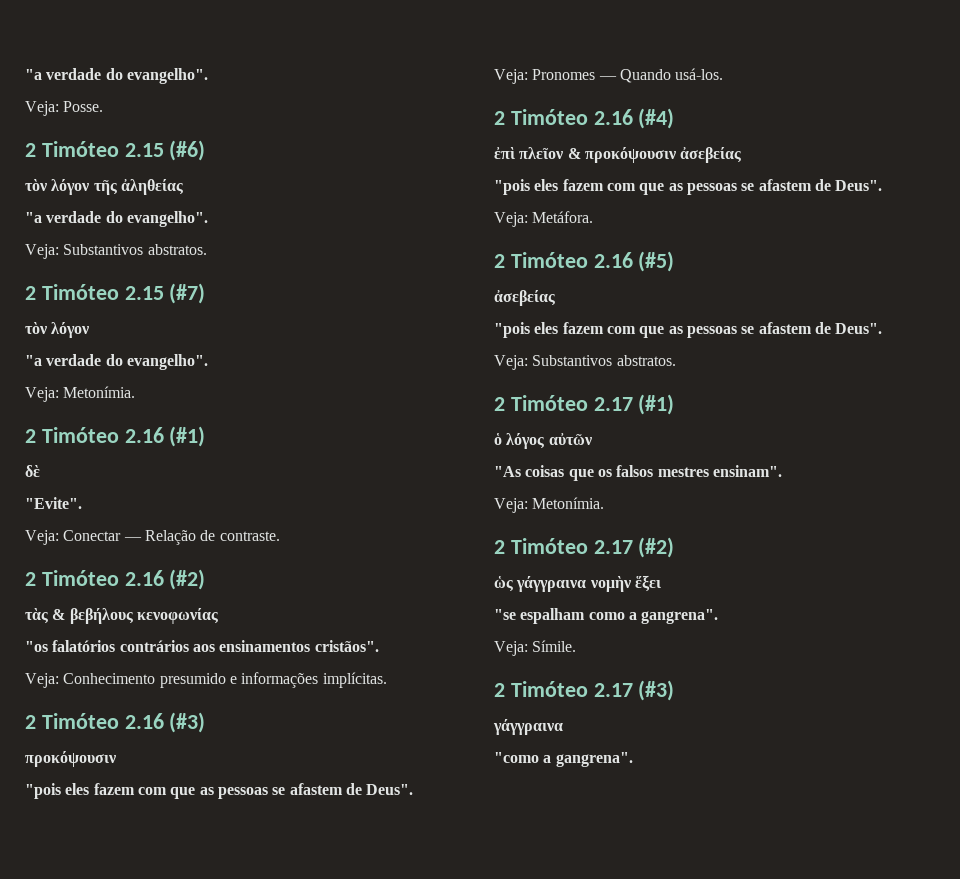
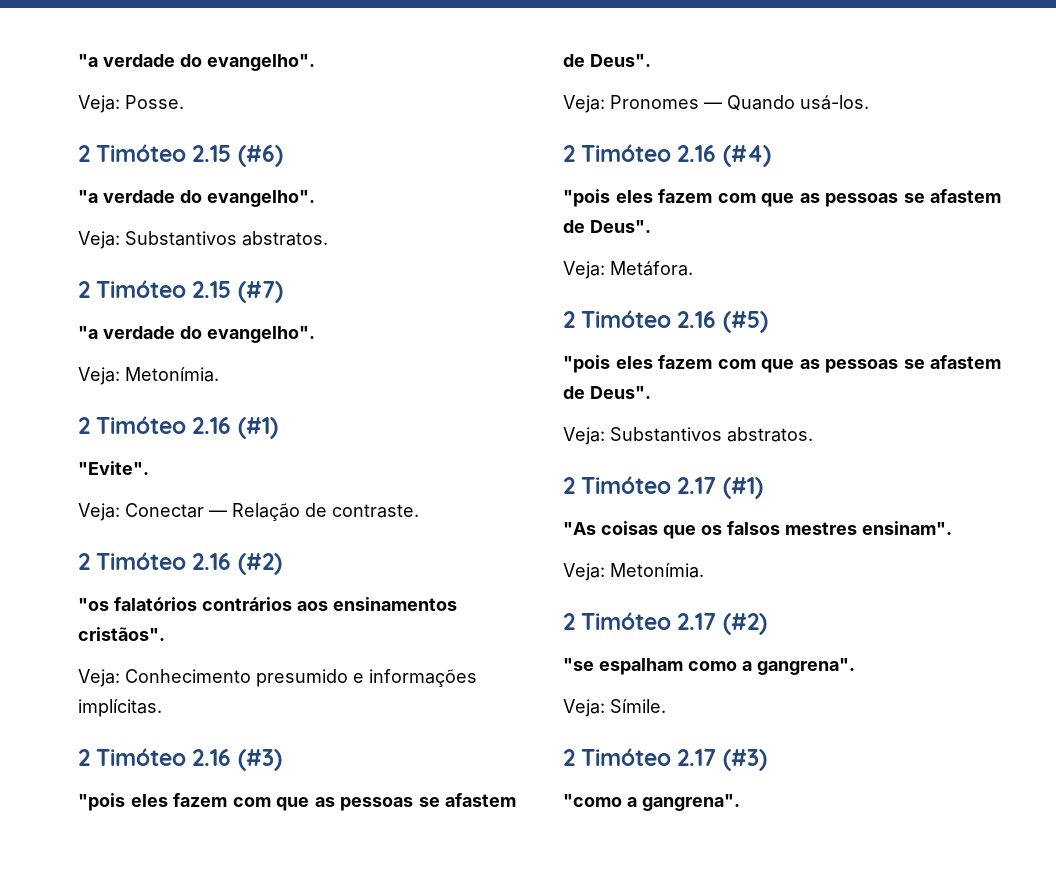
[25,179,183,195] // τὸν λόγον τῆς ἀληθείας -> (283, 156) none
[25,322,90,338] // τὸν λόγον -> (283, 292) none
[25,465,40,477] // δὲ -> (278, 428) none
[25,608,218,624] // τὰς & βεβήλους κενοφωνίας -> (282, 564) none
[25,751,116,767] // προκόψουσιν -> (282, 760) none
[494,147,742,163] // ἐπὶ πλεῖον & προκόψουσιν ἀσεβείας -> (771, 156) none
[494,290,555,306] // ἀσεβείας -> (768, 322) none
[494,433,592,449] // ὁ λόγος αὐτῶν -> (763, 488) none
[494,575,661,592] // ὡς γάγγραινα νομὴν ἕξει -> (767, 624) none
[493,719,563,735] // γάγγραινα -> (767, 760) none

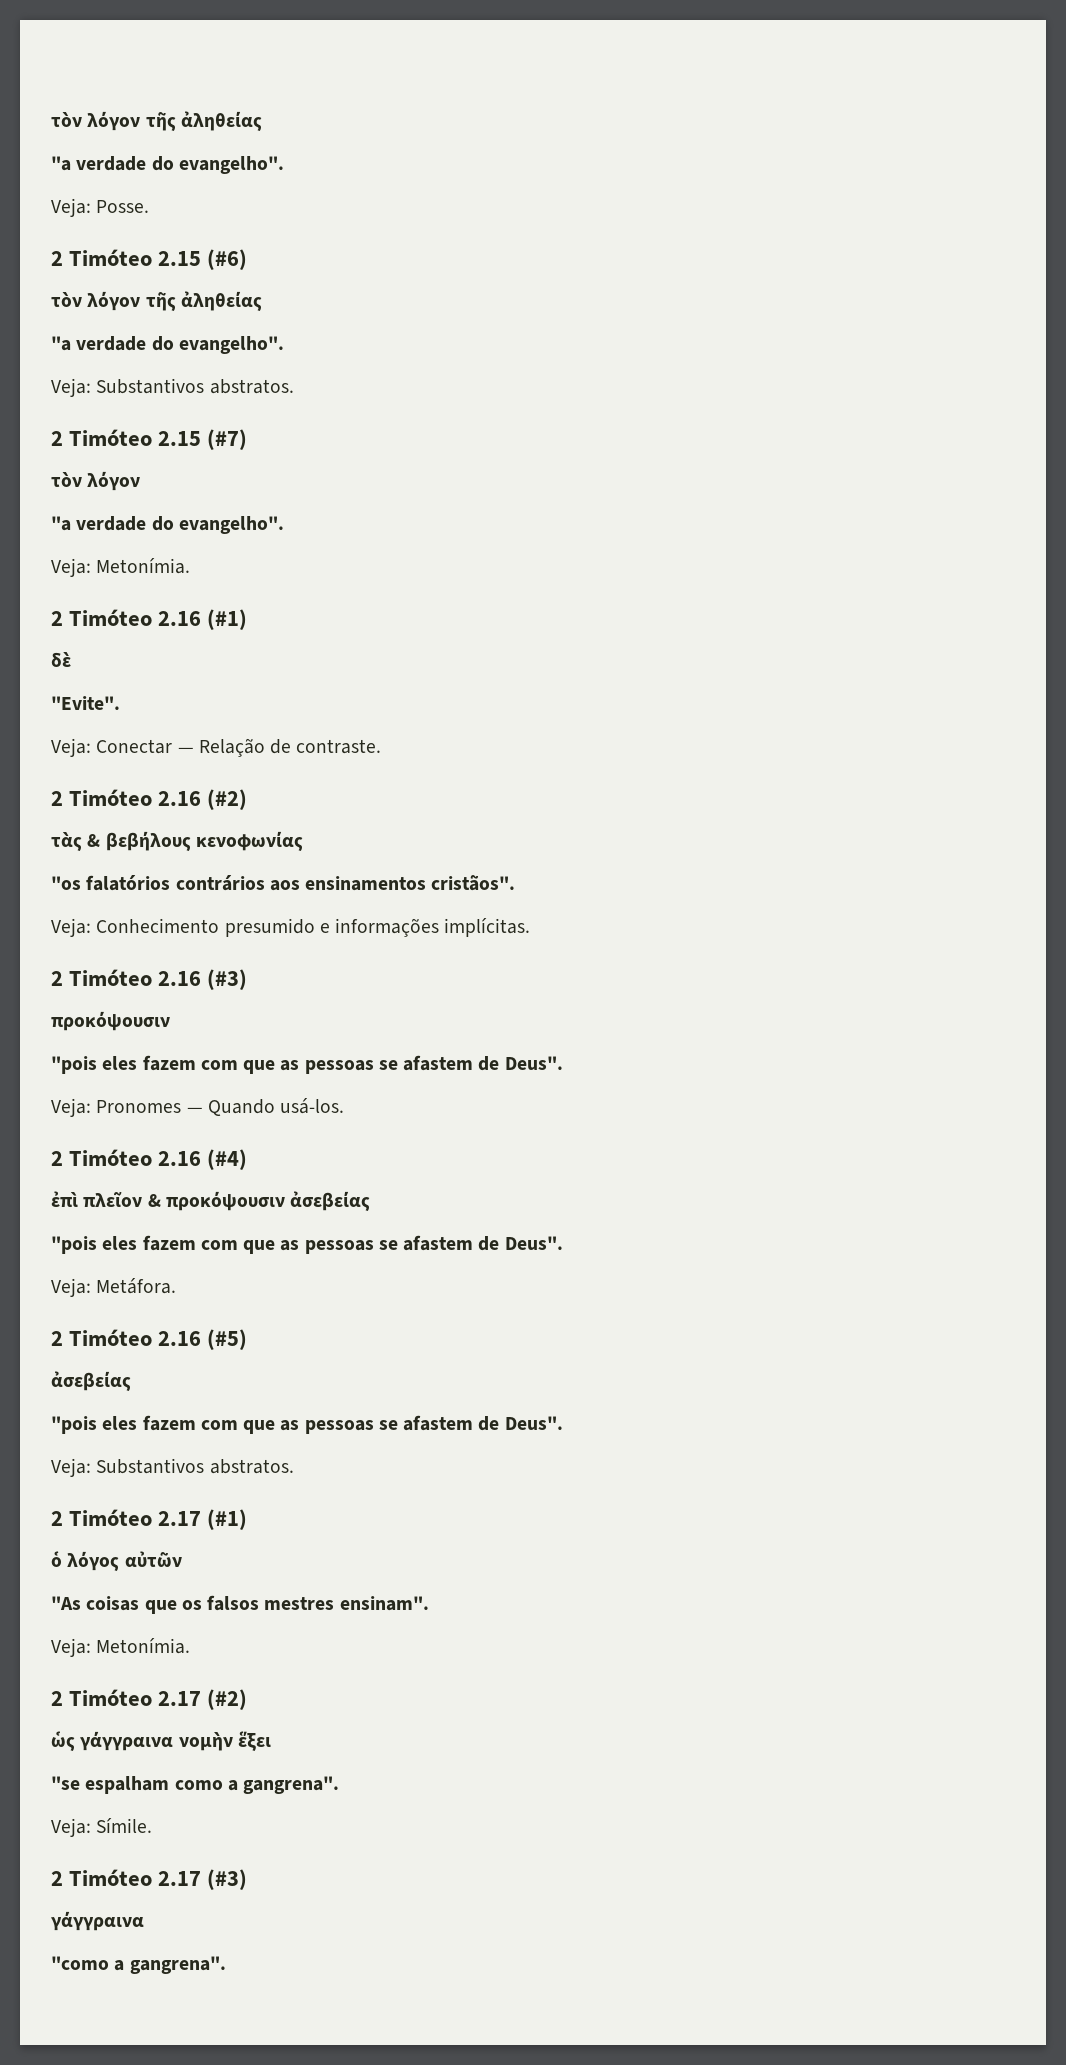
(78, 60) none -> [51,111,262,131] τὸν λόγον τῆς ἀληθείας //
(283, 156) none -> [51,291,262,311] // τὸν λόγον τῆς ἀληθείας
(283, 292) none -> [51,471,141,491] // τὸν λόγον
(278, 428) none -> [51,652,71,667] // δὲ
(282, 564) none -> [51,831,303,851] // τὰς & βεβήλους κενοφωνίας
(282, 760) none -> [51,1011,170,1031] // προκόψουσιν
(771, 156) none -> [51,1191,371,1211] // ἐπὶ πλεῖον & προκόψουσιν ἀσεβείας
(768, 322) none -> [51,1371,131,1391] // ἀσεβείας
(763, 488) none -> [51,1551,182,1571] // ὁ λόγος αὐτῶν
(767, 624) none -> [51,1731,271,1751] // ὡς γάγγραινα νομὴν ἕξει
(767, 760) none -> [50,1911,144,1931] // γάγγραινα

